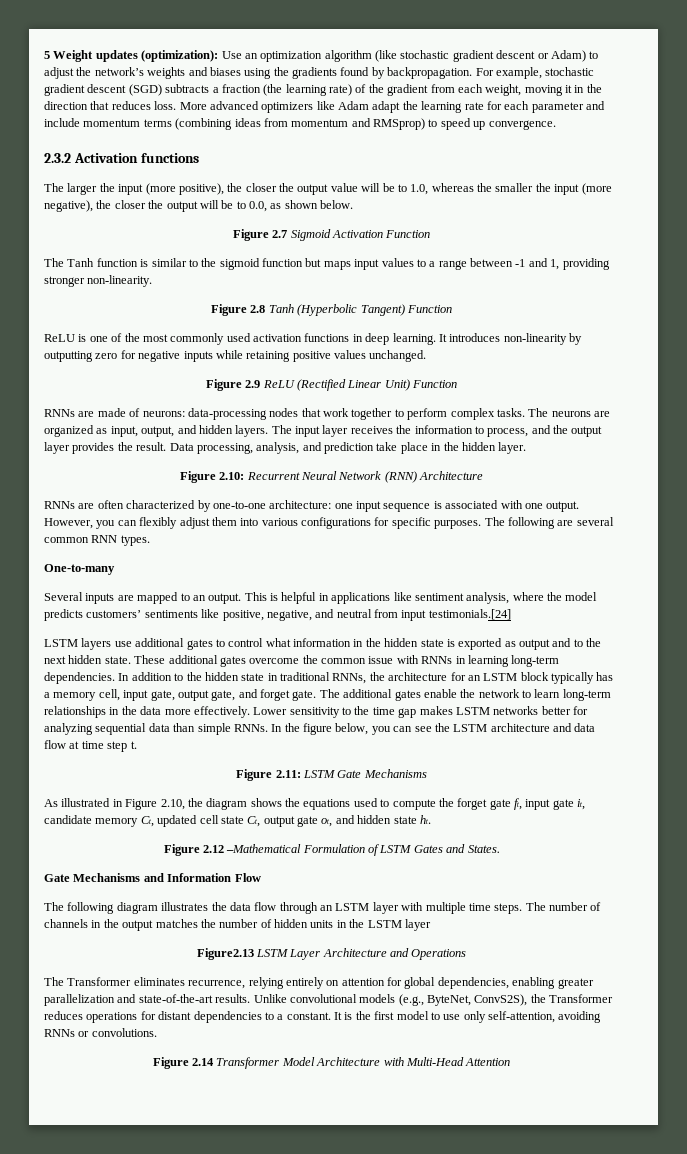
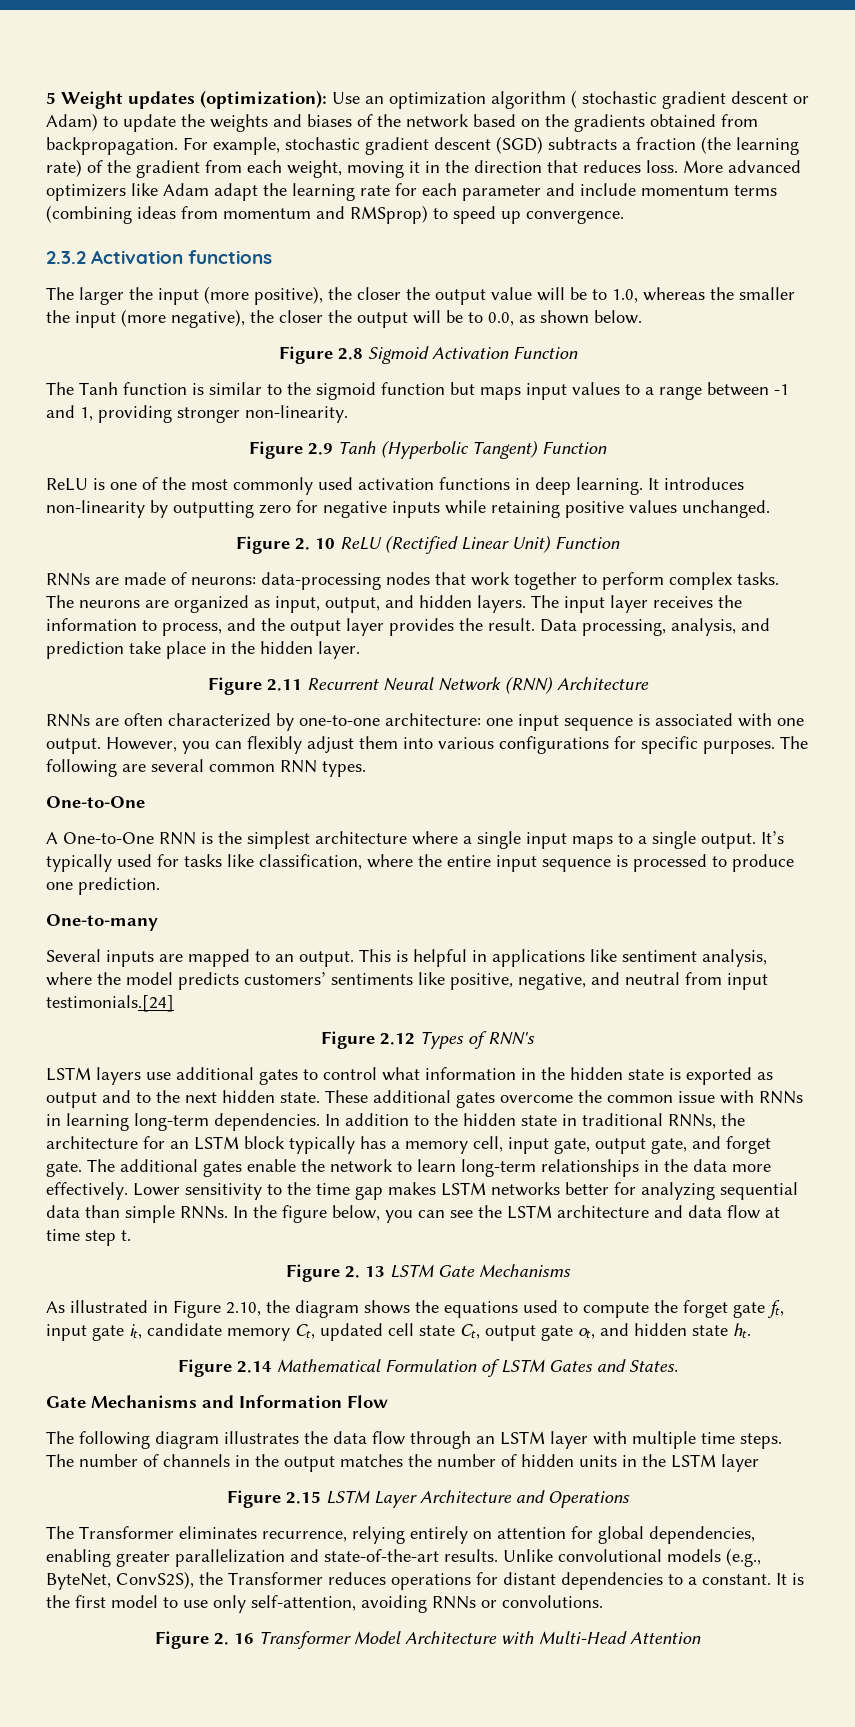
[375,50,397,62] (like -> [571,90,577,108] (
[44,67,385,79] adjust the network’s weights and biases using the gradients found by -> [123,114,758,132] update the weights and biases of the network based on the gradients obtained from
[272,230,288,238] 2.7 -> [337,348,363,360] 2.8
[250,305,266,313] 2.8 -> [308,443,333,455] 2.9
[245,380,261,388] 2.9 -> [295,538,335,550] 2. 10
[219,472,245,480] 2.10: -> [266,679,302,691] 2.11
(150, 540) none -> [46,796,145,808] [46,831,784,849] [46,854,794,872] [46,877,160,895] // One-to-One // A One-to-One RNN is the simplest architecture where a single input maps to a single output. It’s typically used for tasks like classification, where the entire input sequence is processed to produce one prediction.
(511, 614) none -> [321,1031,535,1049] // Figure 2.12 Types of RNN's
[275,770,301,778] 2.11: -> [344,1266,385,1278] 2. 13
[202,844,302,853] 2.12 –Mathematical -> [236,1359,381,1373] 2.14 Mathematical
[196,948,254,960] Figure2.13 -> [226,1490,321,1508] Figure 2.15
[192,1058,215,1066] 2.14 -> [214,1633,254,1645] 2. 16

